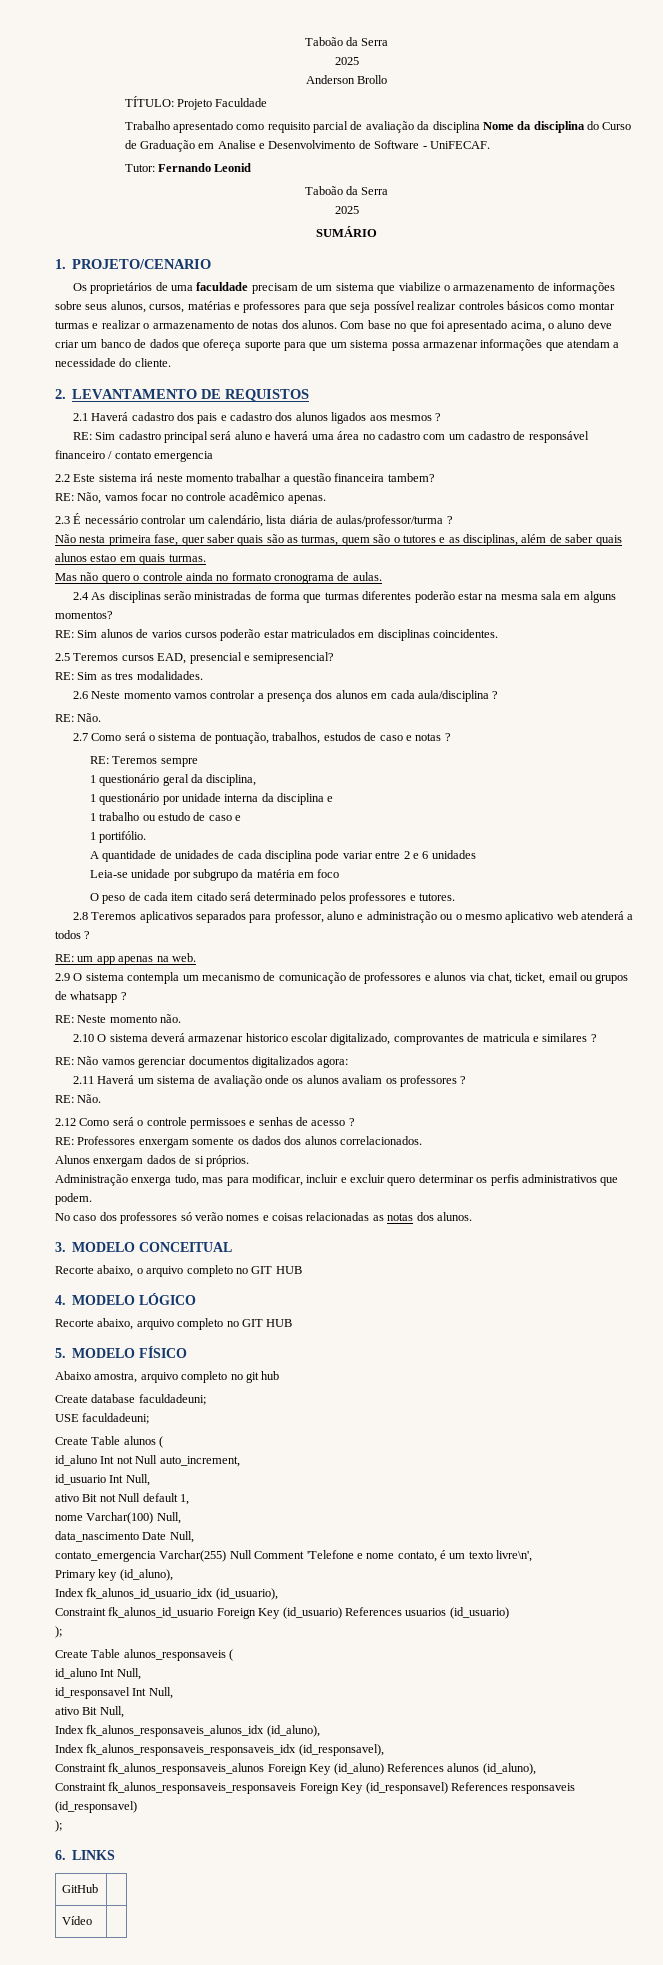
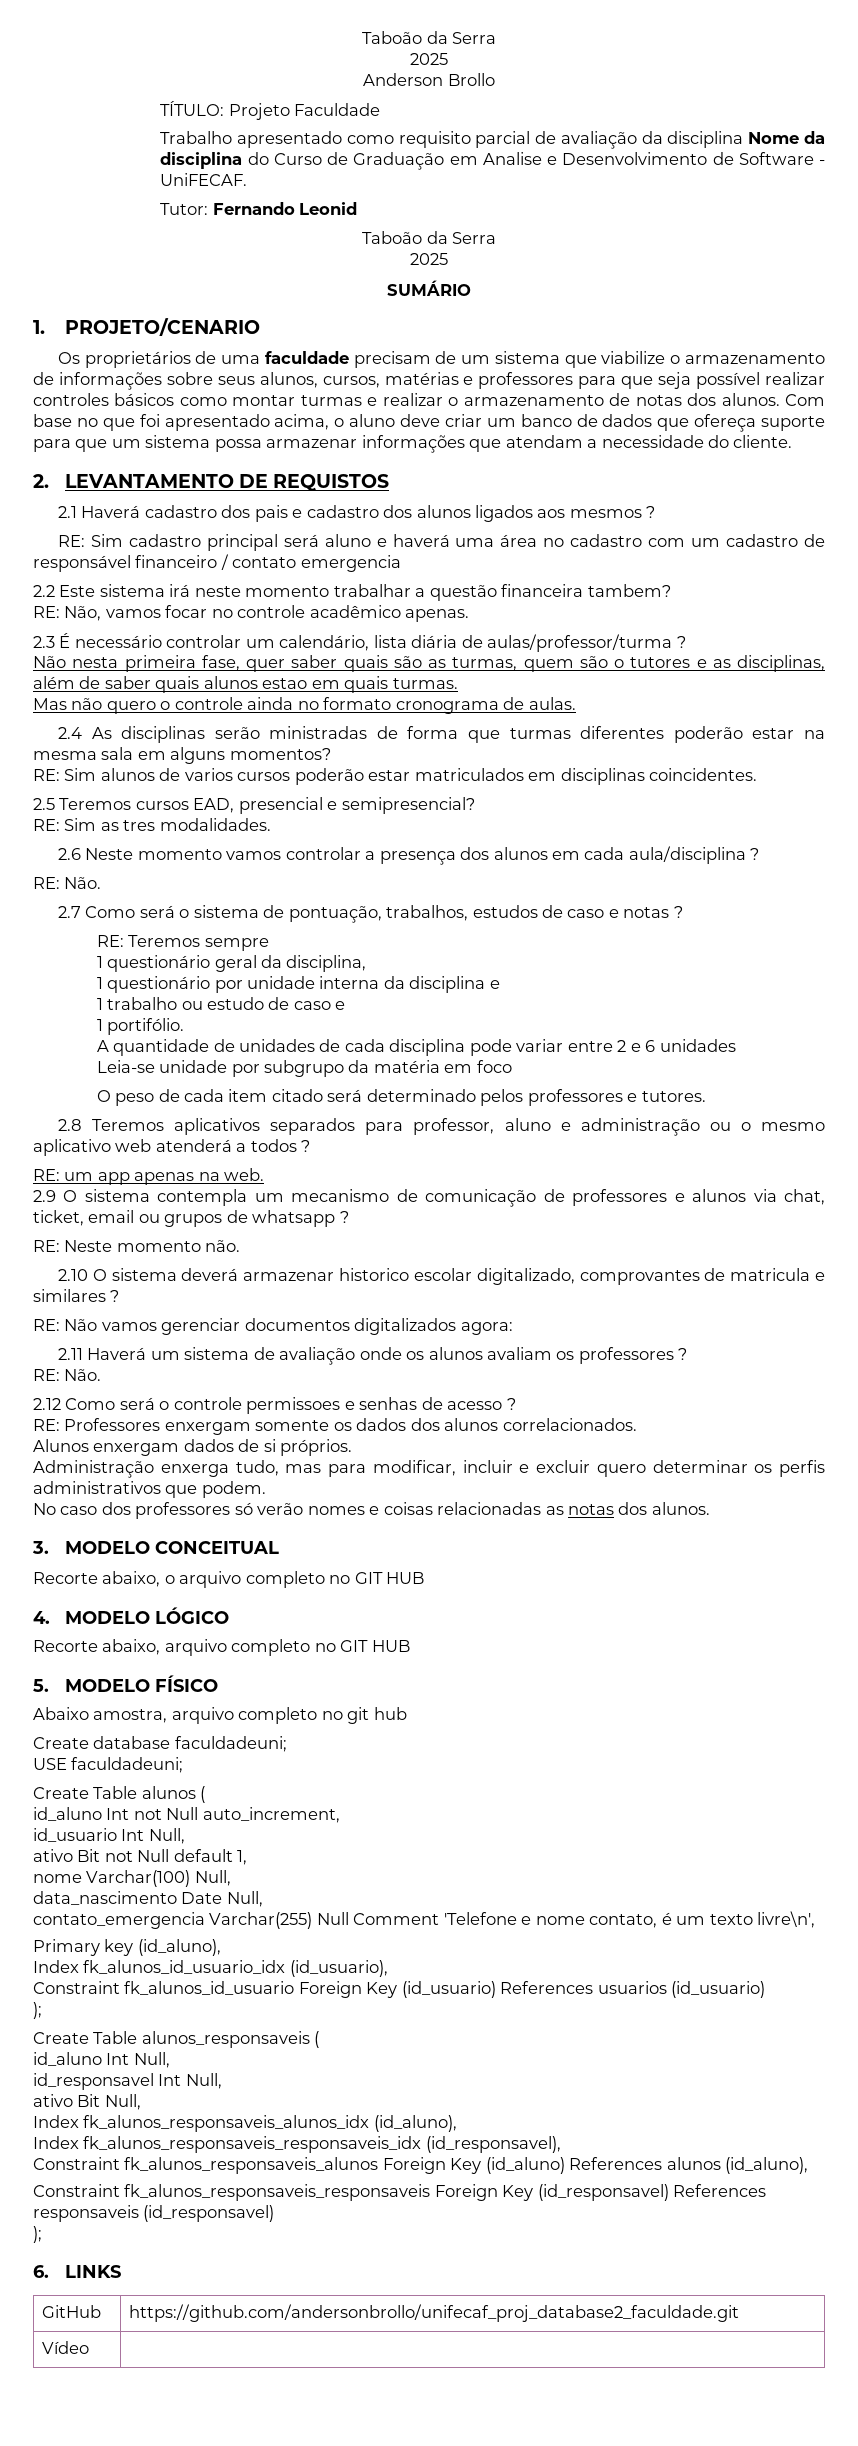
(99, 1888) none -> [129,2304,740,2322] https://github.com/andersonbrollo/unifecaf_proj_database2_faculdade.git

